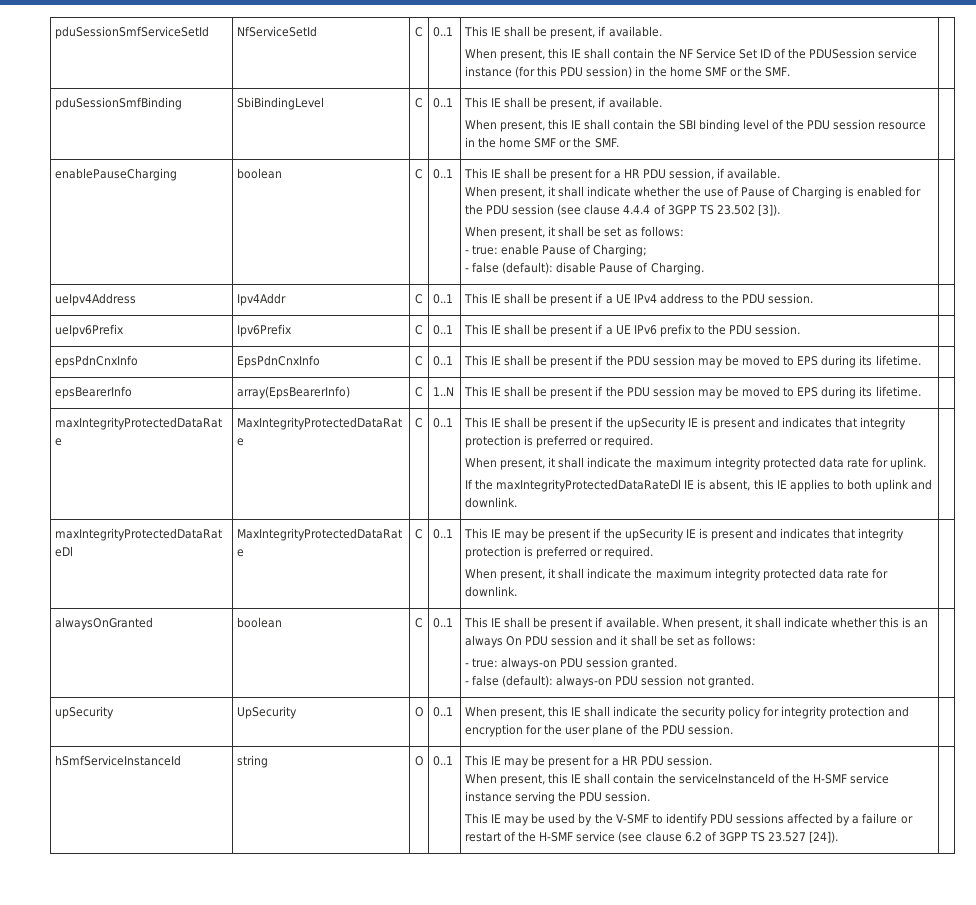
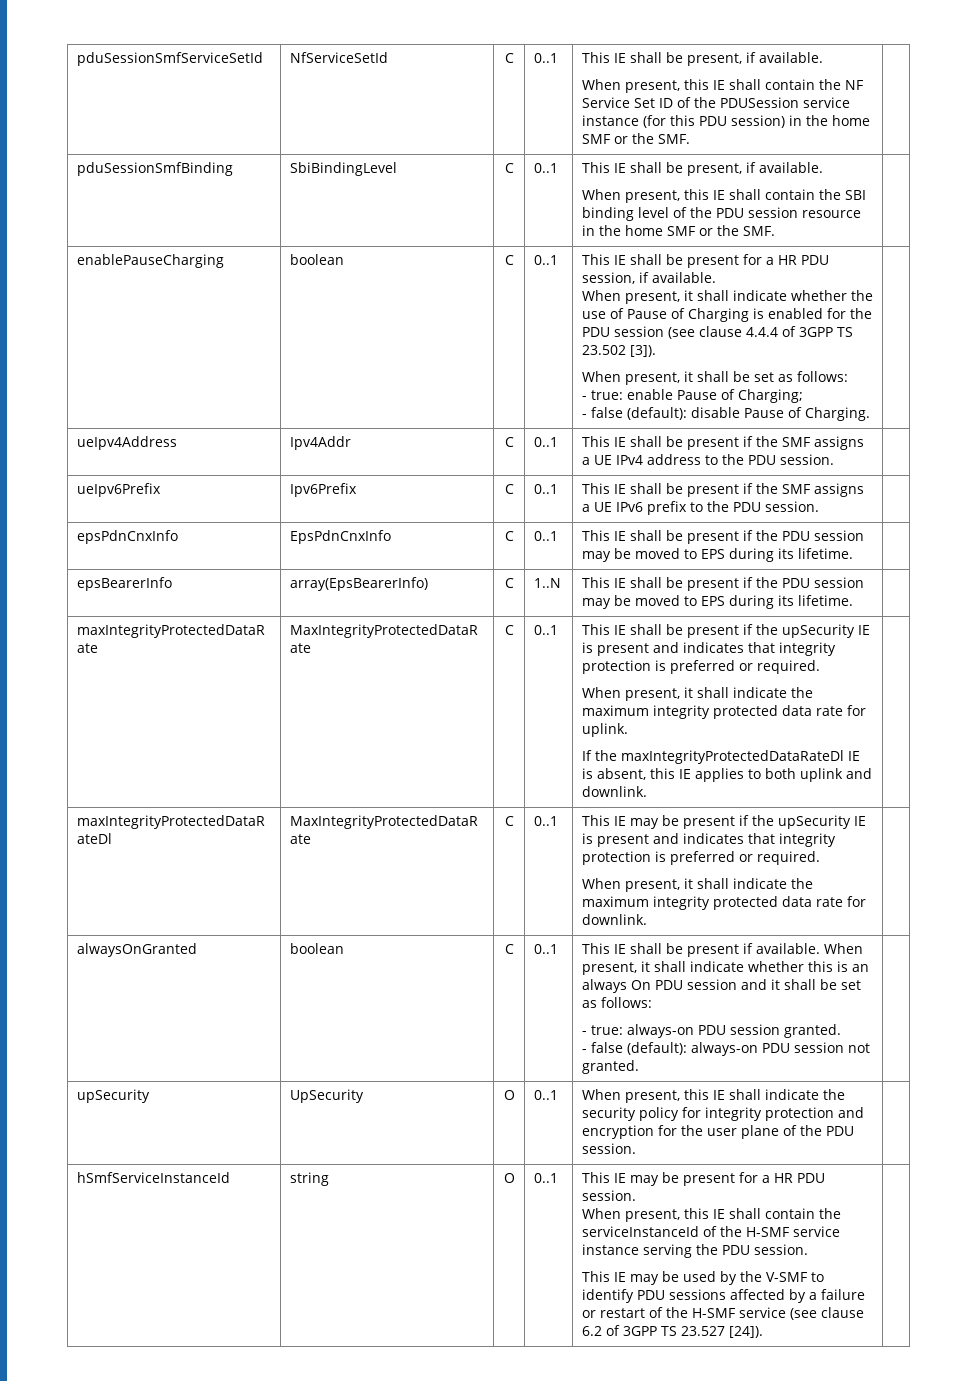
(604, 298) none -> [755,436,864,450] the SMF assigns
(604, 329) none -> [755,483,864,497] the SMF assigns

